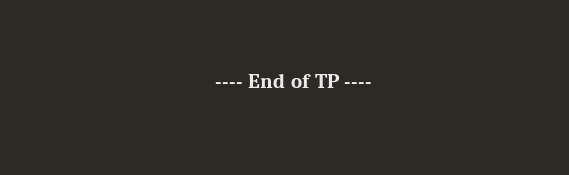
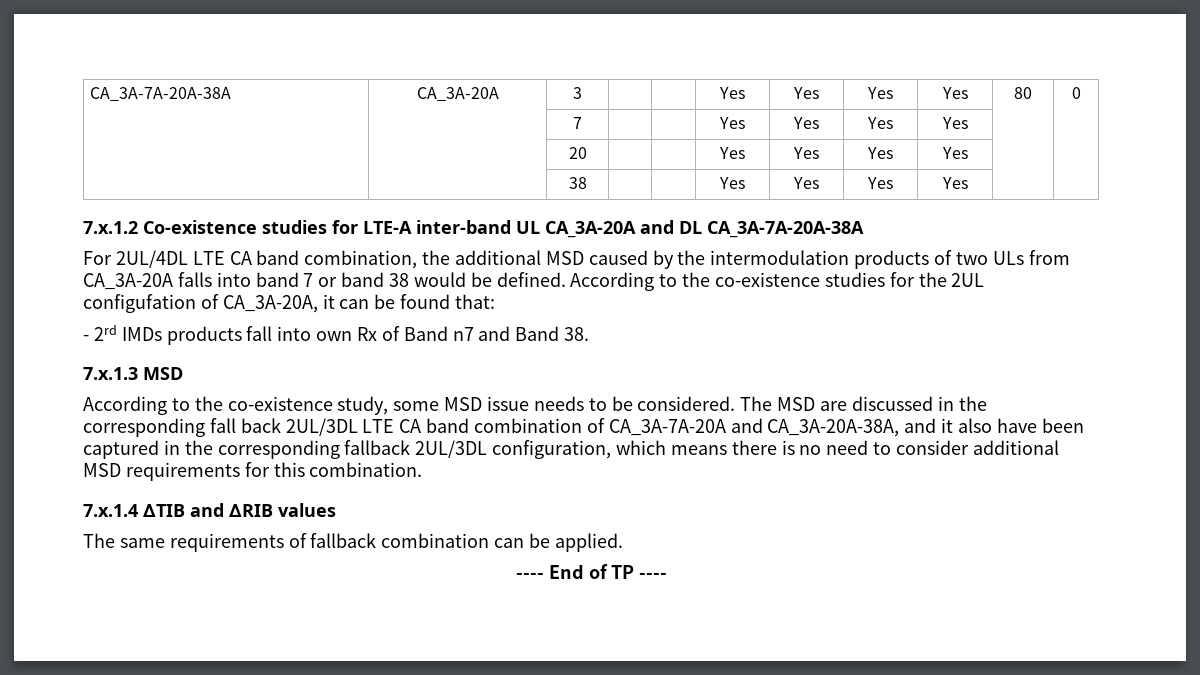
(214, 85) none -> [90,87,232,101] [416,87,499,101] [573,87,582,99] [719,87,745,99] [793,87,819,99] [867,87,893,99] [941,87,968,99] [1014,87,1032,99] [1071,87,1081,99] [573,117,582,129] [719,117,745,129] [793,117,819,129] [867,117,893,129] [941,117,968,129] [568,147,587,159] [719,147,745,159] [793,147,819,159] [867,147,893,159] [941,147,968,159] [568,177,587,189] [719,177,745,189] [793,177,819,189] [867,177,893,189] [941,177,968,189] [83,220,864,238] [83,250,1070,269] [83,272,985,291] [83,294,496,313] [83,325,590,345] [83,367,183,380] [83,396,987,415] [83,418,1084,437] [83,440,1059,459] [83,462,423,481] [83,503,336,517] [83,533,623,552] CA_3A-7A-20A-38A | CA_3A-20A | 3 | | | Yes | Yes | Yes | Yes | 80 | 0 // | | 7 | | | Yes | Yes | Yes | Yes | | // | | 20 | | | Yes | Yes | Yes | Yes | | // | | 38 | | | Yes | Yes | Yes | Yes | | // 7.x.1.2 Co-existence studies for LTE-A inter-band UL CA_3A-20A and DL CA_3A-7A-20A-38A // For 2UL/4DL LTE CA band combination, the additional MSD caused by the intermodulation products of two ULs from CA_3A-20A falls into band 7 or band 38 would be defined. According to the co-existence studies for the 2UL configufation of CA_3A-20A, it can be found that: // - 2rd IMDs products fall into own Rx of Band n7 and Band 38. // 7.x.1.3 MSD // According to the co-existence study, some MSD issue needs to be considered. The MSD are discussed in the corresponding fall back 2UL/3DL LTE CA band combination of CA_3A-7A-20A and CA_3A-20A-38A, and it also have been captured in the corresponding fallback 2UL/3DL configuration, which means there is no need to consider additional MSD requirements for this combination. // 7.x.1.4 ∆TIB and ∆RIB values // The same requirements of fallback combination can be applied. //

